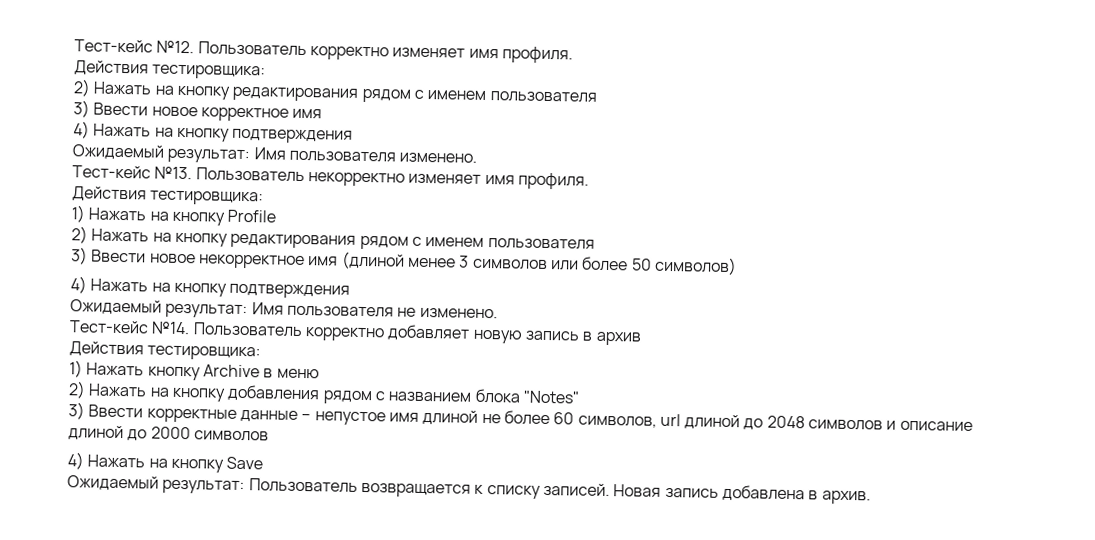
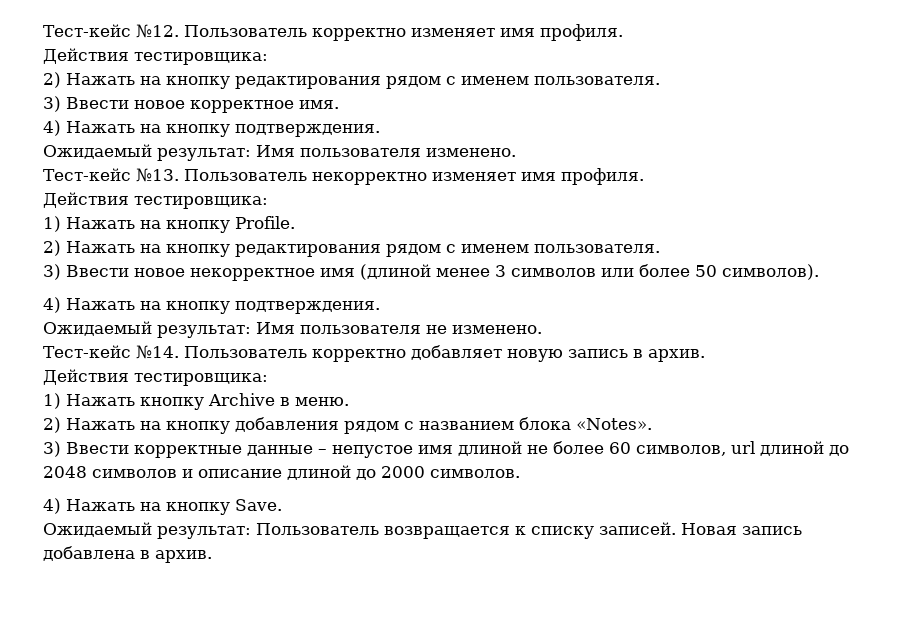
[489,91,597,103] пользователя -> [534,76,660,85] пользователя.
[292,108,323,119] [73,121,354,144] имя // 4) Нажать на кнопку подтверждения -> [299,100,339,109] [43,120,380,137] имя. // 4) Нажать на кнопку подтверждения.
[227,209,277,223] [71,226,595,250] Profile // 2) Нажать на кнопку редактирования рядом с именем пользователя -> [235,216,295,229] [43,240,660,257] Profile. // 2) Нажать на кнопку редактирования рядом с именем пользователя.
[653,256,737,276] [70,276,351,299] символов) // 4) Нажать на кнопку подтверждения -> [722,264,819,280] [43,297,380,314] символов). // 4) Нажать на кнопку подтверждения.
[595,331,641,346] архив -> [648,349,705,362] архив.
[276,368,320,379] меню -> [295,397,349,406] меню.
[522,390,580,404] "Notes" -> [576,418,652,430] «Notes».
[193,430,269,442] [67,452,264,473] символов // 4) Нажать на кнопку Save -> [430,469,520,478] [43,498,282,515] символов. // 4) Нажать на кнопку Save.

